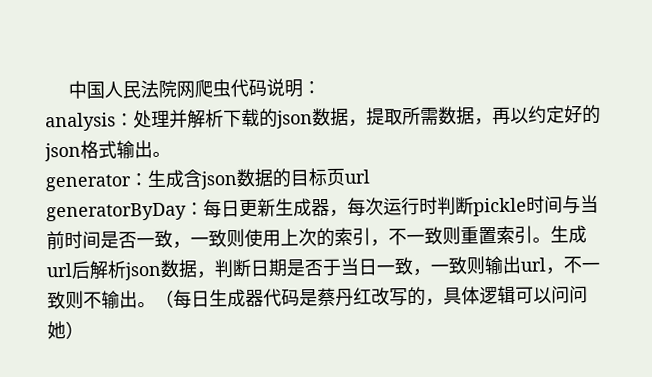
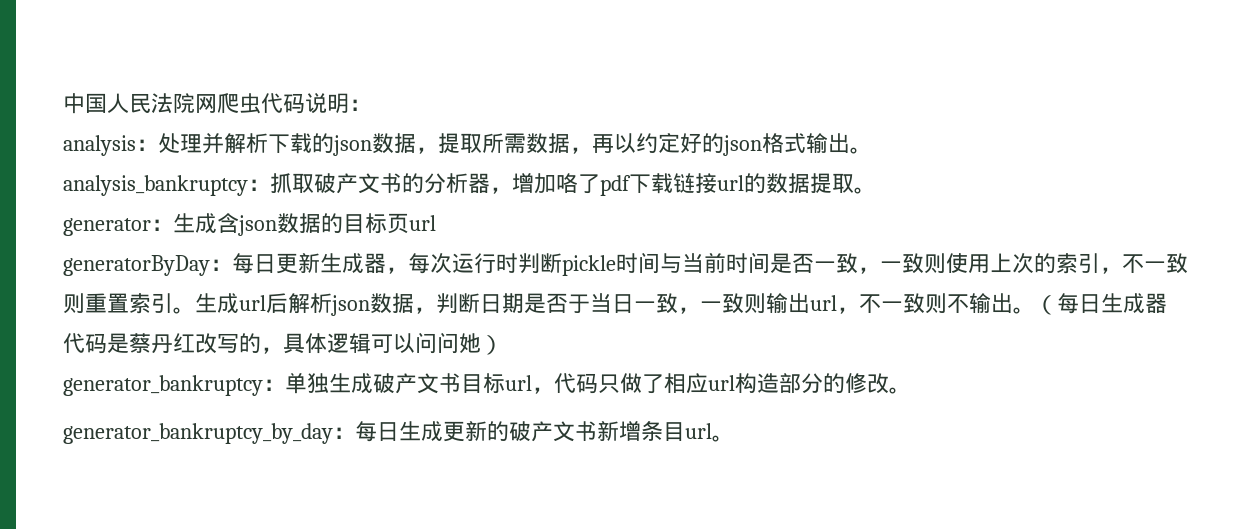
(171, 154) none -> [63,173,876,196] // analysis_bankruptcy：抓取破产文书的分析器，增加咯了pdf下载链接url的数据提取。
(84, 330) none -> [63,373,911,396] [63,421,734,444] // generator_bankruptcy：单独生成破产文书目标url，代码只做了相应url构造部分的修改。 // generator_bankruptcy_by_day：每日生成更新的破产文书新增条目url。

